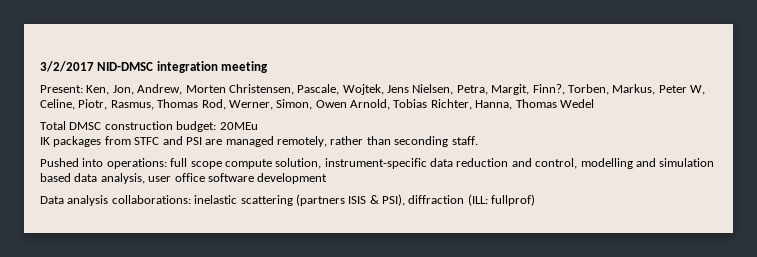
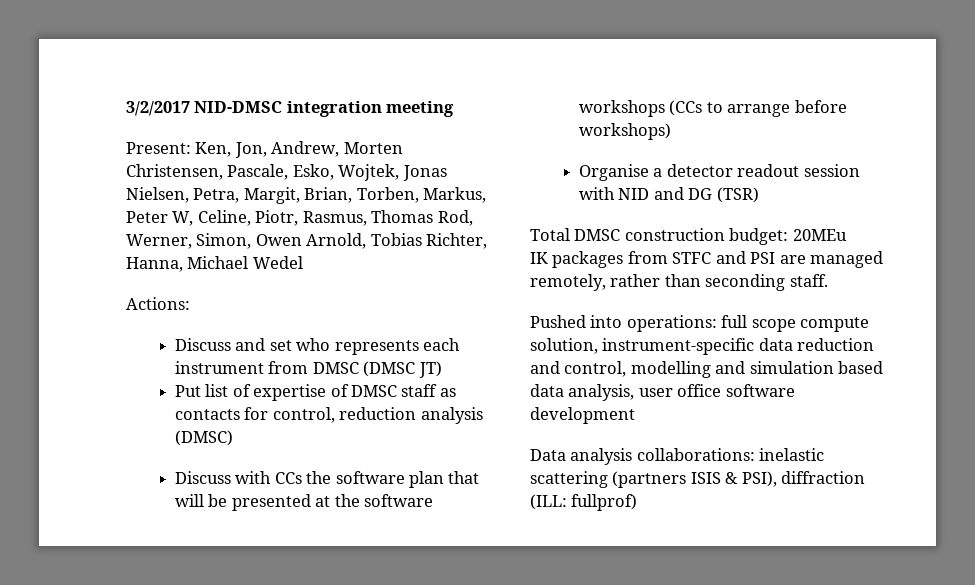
[342,84,409,95] Wojtek, Jens -> [292,164,447,181] Esko, Wojtek, Jonas
[532,84,565,95] Finn?, -> [304,187,353,203] Brian,
[515,99,557,108] Thomas -> [187,256,249,269] Michael
(594, 103) none -> [126,297,190,310] [174,338,460,355] [174,361,442,378] [174,384,456,401] [174,407,483,424] [174,430,233,446] [174,471,480,488] [174,494,433,511] [578,100,847,117] [578,123,671,140] [578,164,860,181] [578,187,759,203] // Actions: // Discuss and set who represents each instrument from DMSC (DMSC JT) // Put list of expertise of DMSC staff as contacts for control, reduction analysis (DMSC) // Discuss with CCs the software plan that will be presented at the software workshops (CCs to arrange before workshops) // Organise a detector readout session with NID and DG (TSR)

